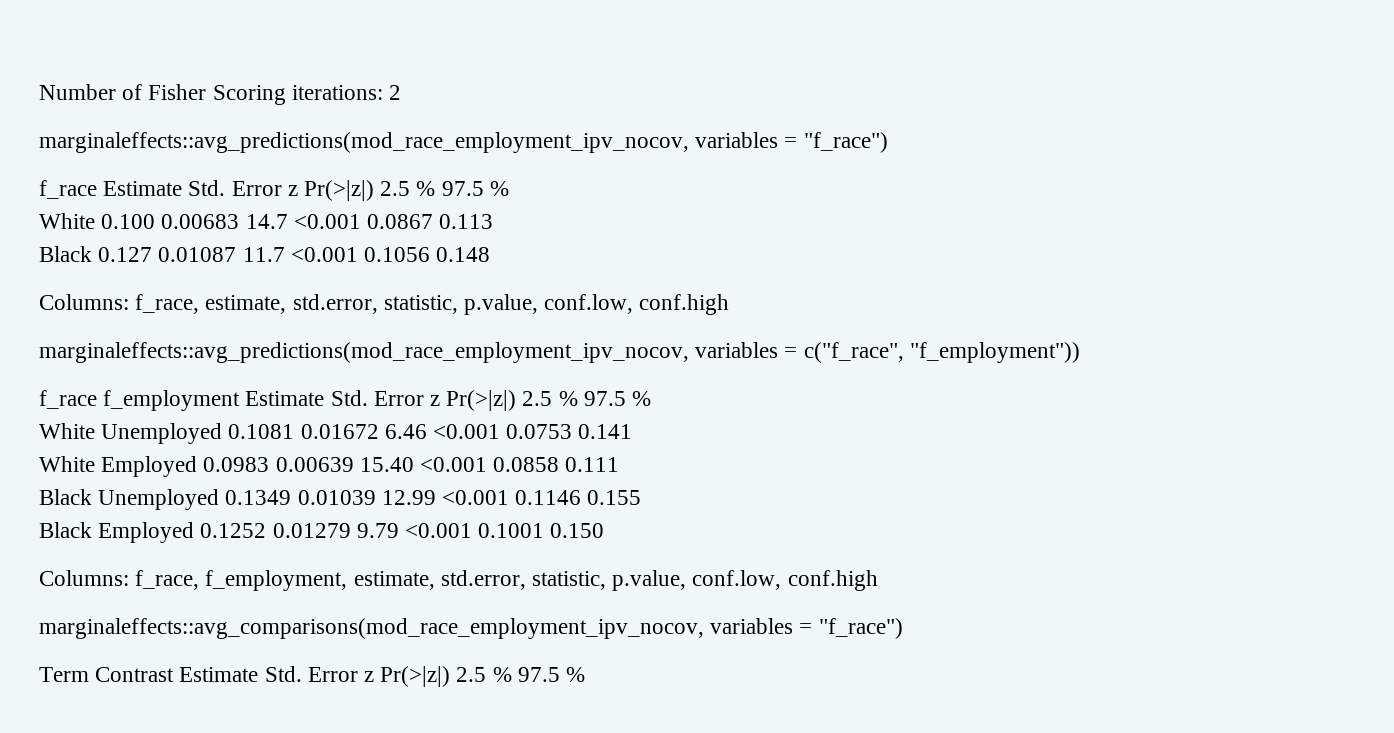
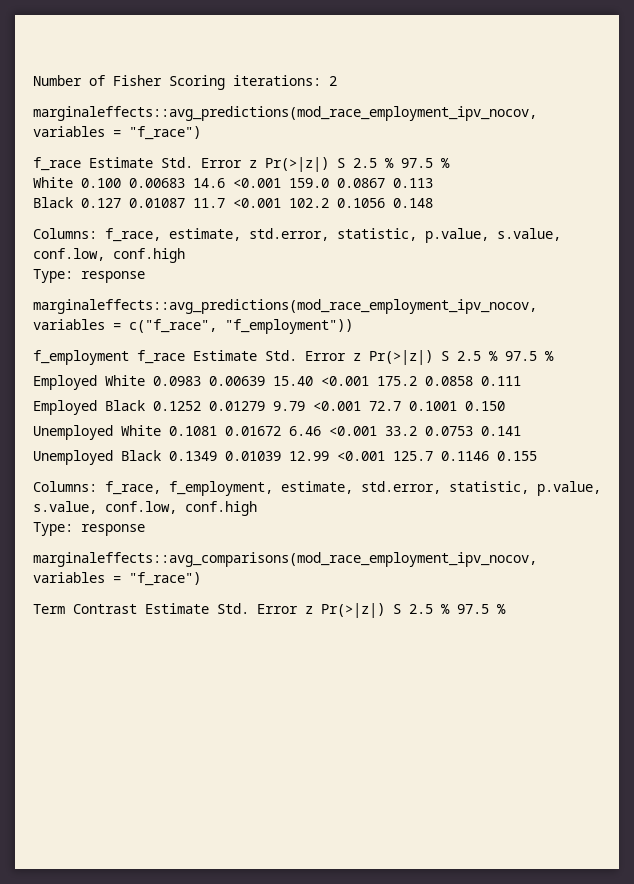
(375, 190) none -> [337,158,345,168] S
[245,214,361,229] 14.7 <0.001 -> [193,178,329,188] 14.6 <0.001 159.0
(358, 254) none -> [289,198,329,208] 102.2
[544,294,730,315] conf.low, conf.high -> [497,228,561,241] [33,248,185,263] [33,269,145,283] s.value, conf.low, conf.high // Type: response
[39,390,652,411] [39,423,223,444] f_race f_employment Estimate Std. Error z Pr(>|z|) 2.5 % 97.5 % // White Unemployed -> [33,350,554,365] [33,375,521,390] [33,400,505,415] [33,425,161,440] f_employment f_race Estimate Std. Error z Pr(>|z|) S 2.5 % 97.5 % // Employed White 0.0983 0.00639 15.40 <0.001 175.2 0.0858 0.111 // Employed Black 0.1252 0.01279 9.79 <0.001 72.7 0.1001 0.150 // Unemployed White
(501, 431) none -> [385,426,417,436] 33.2
[39,456,620,477] [39,489,220,510] White Employed 0.0983 0.00639 15.40 <0.001 0.0858 0.111 // Black Unemployed -> [33,450,161,465] Unemployed Black
(510, 497) none -> [393,451,433,461] 125.7
[39,522,605,543] // Black Employed 0.1252 0.01279 9.79 <0.001 0.1001 0.150 -> (537, 456) none
[692,570,878,591] conf.low, conf.high -> [33,501,257,516] [33,522,145,536] s.value, conf.low, conf.high // Type: response
(451, 676) none -> [393,604,401,614] S

